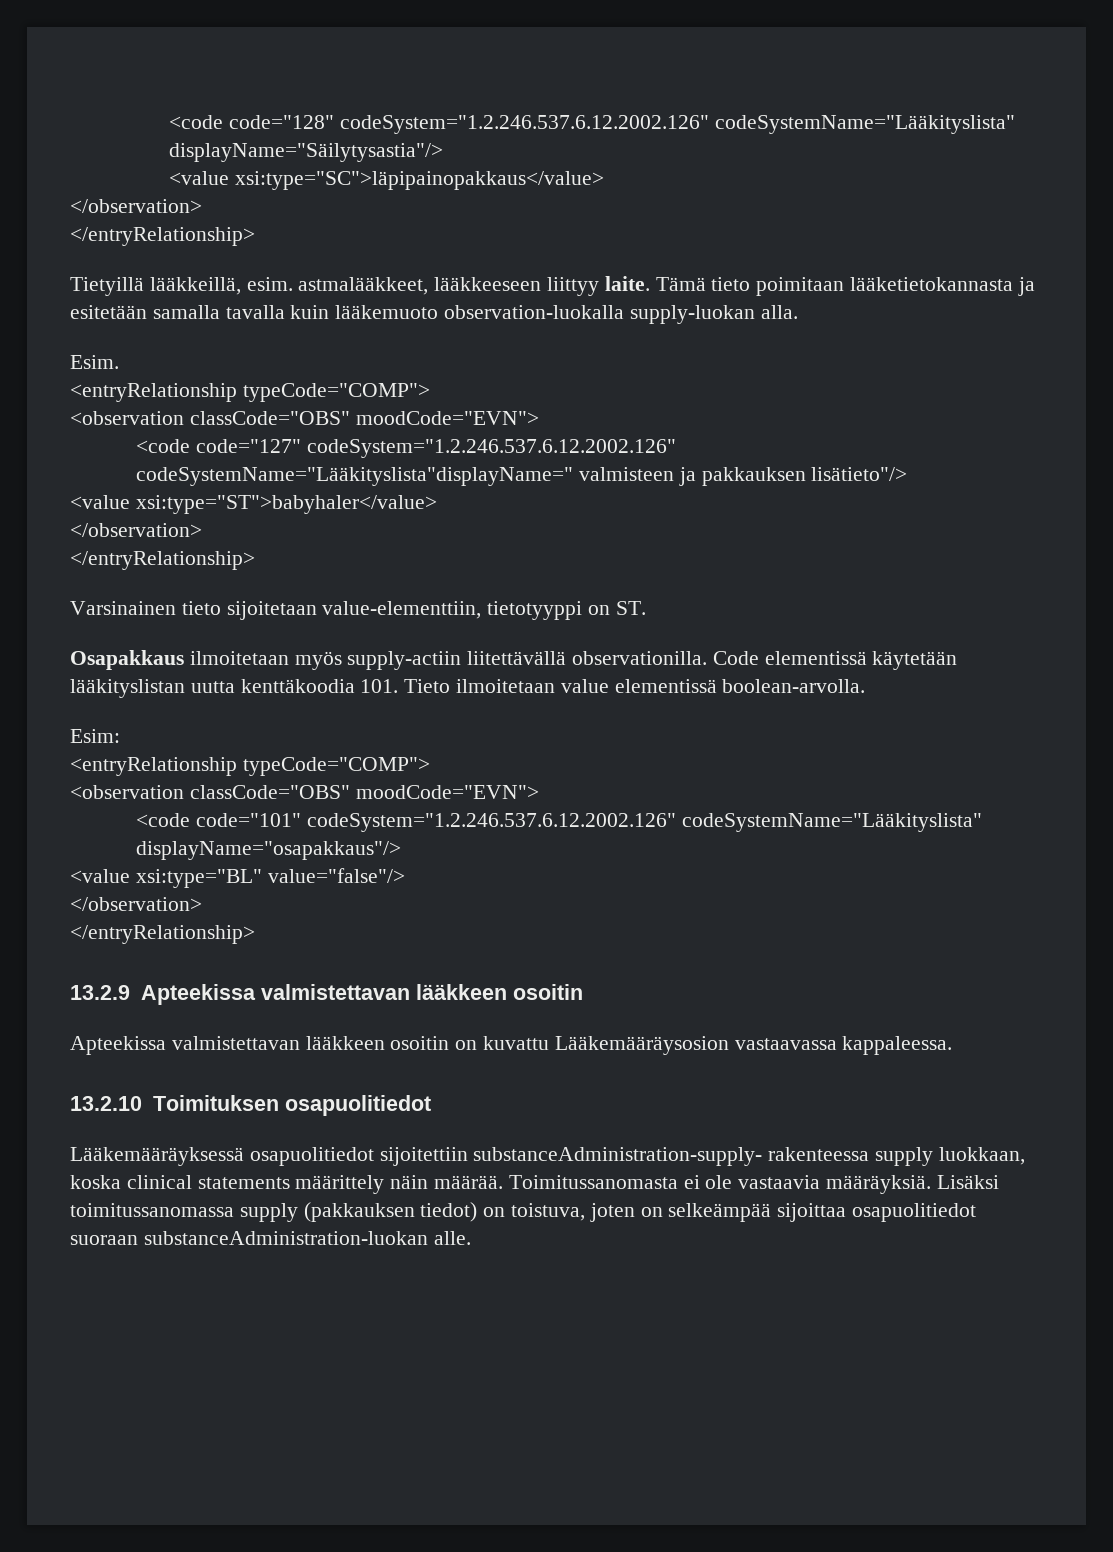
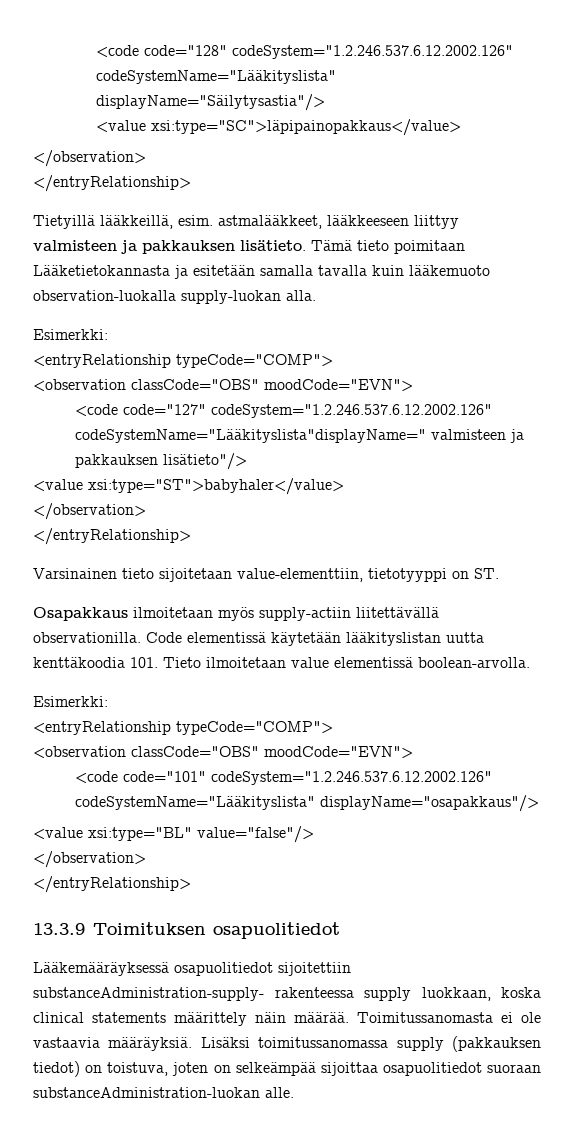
[604,276,650,291] laite. -> [33,240,306,254] valmisteen ja pakkauksen lisätieto.
[850,277,1014,291] lääketietokannasta -> [33,265,170,276] Lääketietokannasta
[70,355,119,369] Esim. -> [33,329,108,340] Esimerkki:
[70,729,120,743] Esim: -> [33,696,108,707] Esimerkki:
[70,984,583,1005] [70,1036,953,1055] [70,1096,142,1111] 13.2.9 Apteekissa valmistettavan lääkkeen osoitin // Apteekissa valmistettavan lääkkeen osoitin on kuvattu Lääkemääräysosion vastaavassa kappaleessa. // 13.2.10 -> [33,923,85,935] 13.3.9

